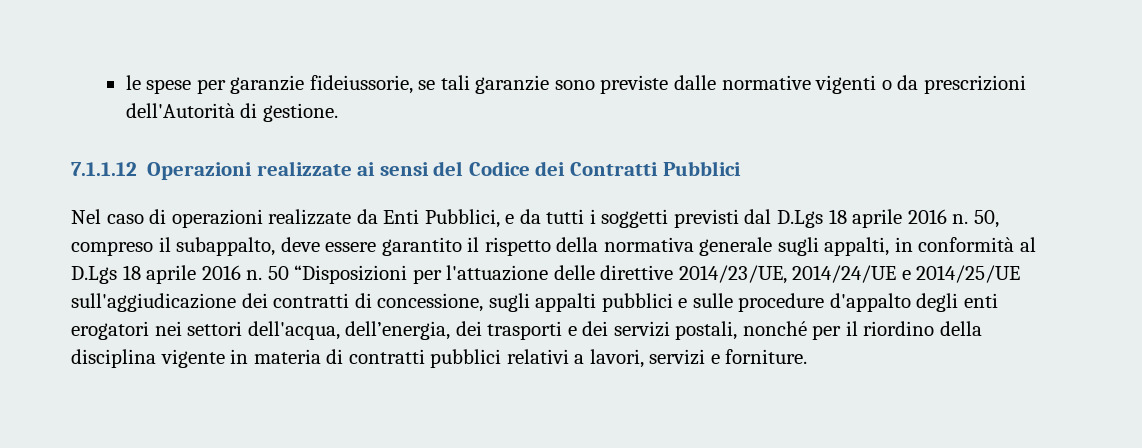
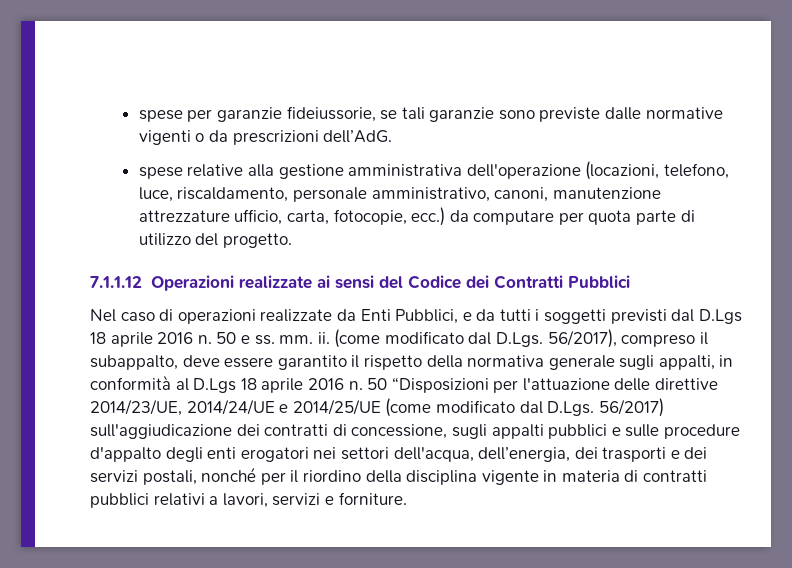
[125,75,141,90] le -> (138, 116) none
[125,103,338,122] dell'Autorità di gestione. -> [323,130,393,143] [138,161,729,180] [138,187,661,202] [138,207,695,226] [138,233,292,248] dell’AdG. // spese relative alla gestione amministrativa dell'operazione (locazioni, telefono, luce, riscaldamento, personale amministrativo, canoni, manutenzione attrezzature ufficio, carta, fotocopie, ecc.) da computare per quota parte di utilizzo del progetto.
[973,210,999,228] 50, -> [216,329,617,348] 50 e ss. mm. ii. (come modificato dal D.Lgs. 56/2017),
(1021, 274) none -> [385,398,664,417] (come modificato dal D.Lgs. 56/2017)

